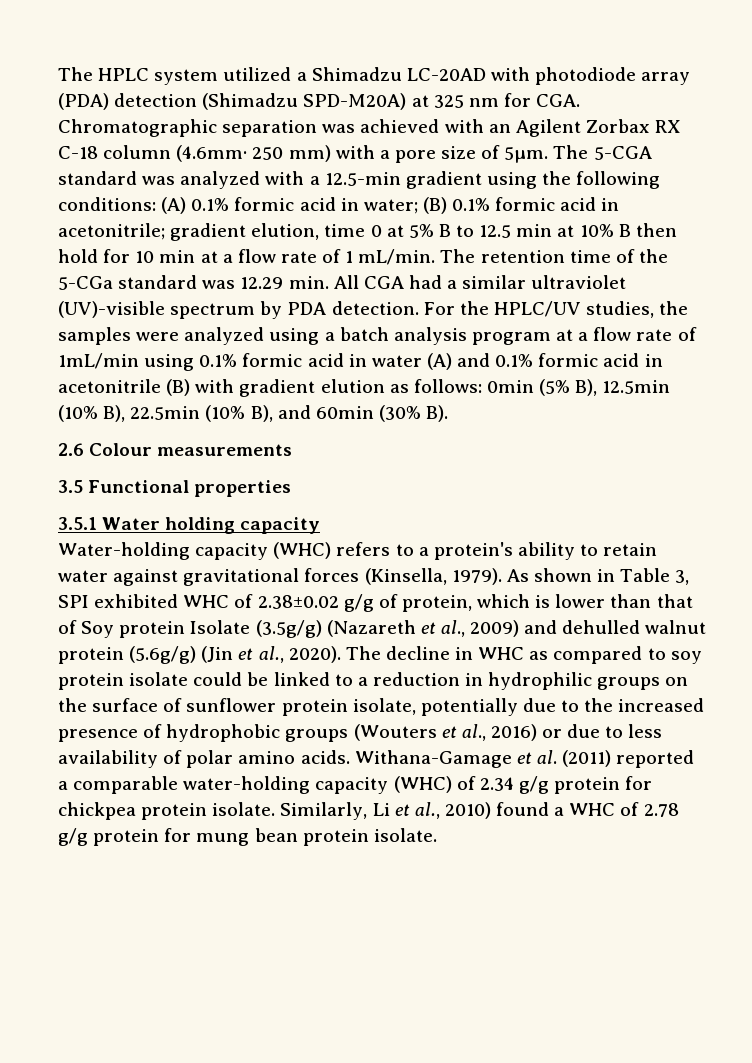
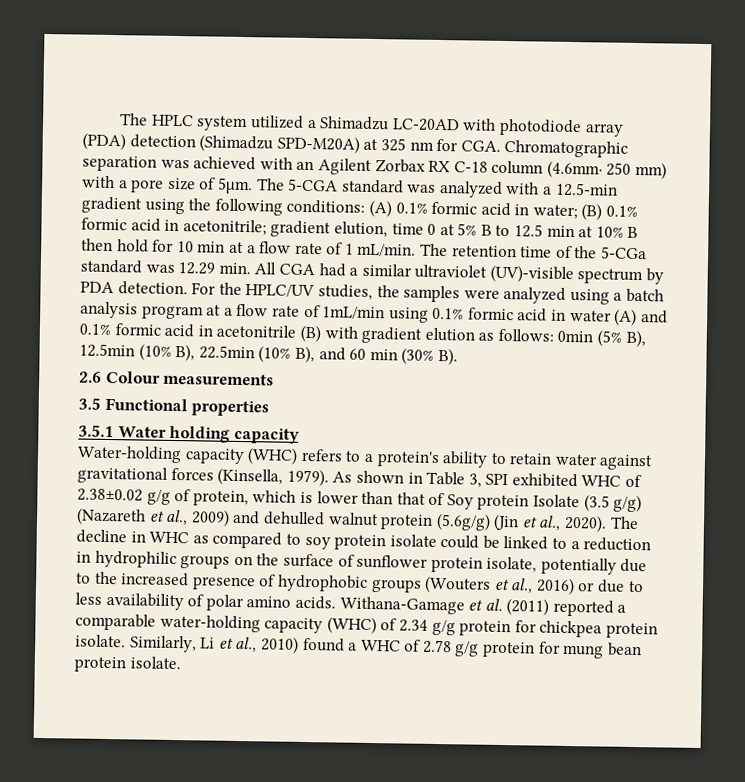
[315,406,374,419] 60min -> [349,348,398,361] 60 min
[255,620,322,638] (3.5g/g) -> [583,494,643,513] (3.5 g/g)

